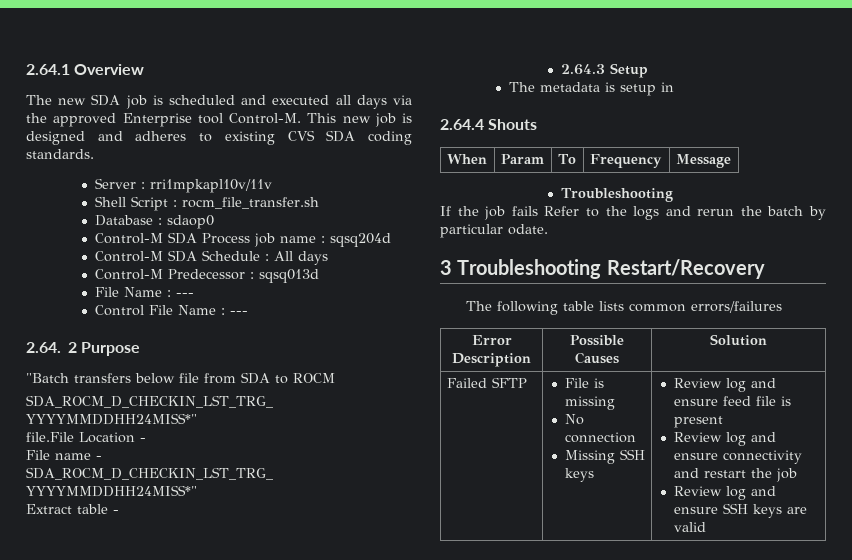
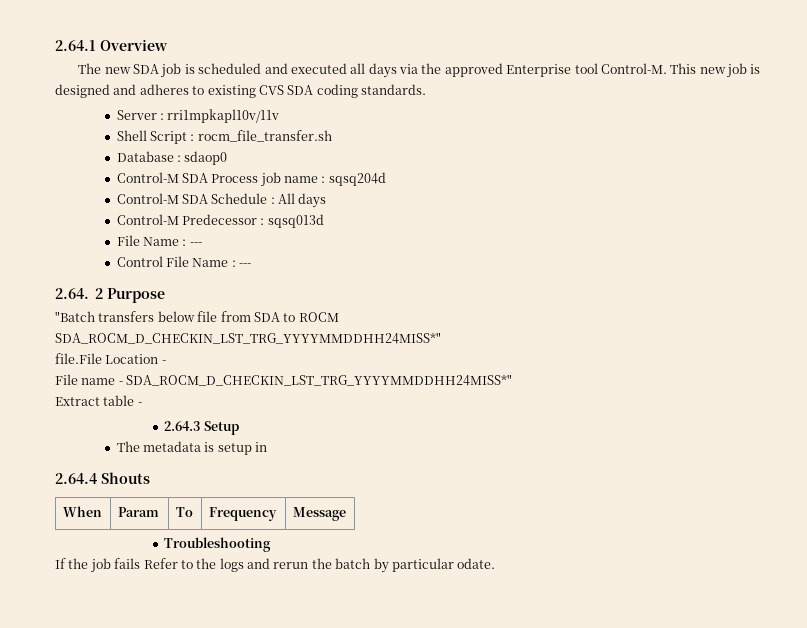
[440,259,765,279] [466,301,783,315] [471,335,512,345] [452,353,531,367] [570,335,624,346] [575,352,619,364] [710,334,767,346] [446,377,527,388] [564,378,604,388] [564,396,615,410] [564,414,584,425] [564,432,636,443] [564,449,645,464] [564,468,594,482] [673,378,776,392] [673,396,791,406] [673,416,723,428] [673,432,776,446] [673,450,802,464] [673,468,797,482] [673,486,776,500] [673,503,807,518] [673,522,706,532] // 3 Troubleshooting Restart/Recovery // The following table lists common errors/failures // Error Description | Possible Causes | Solution // Failed SFTP | File is missing // No connection // Missing SSH keys | Review log and ensure feed file is present // Review log and ensure connectivity and restart the job // Review log and ensure SSH keys are valid -> (496, 563) none

